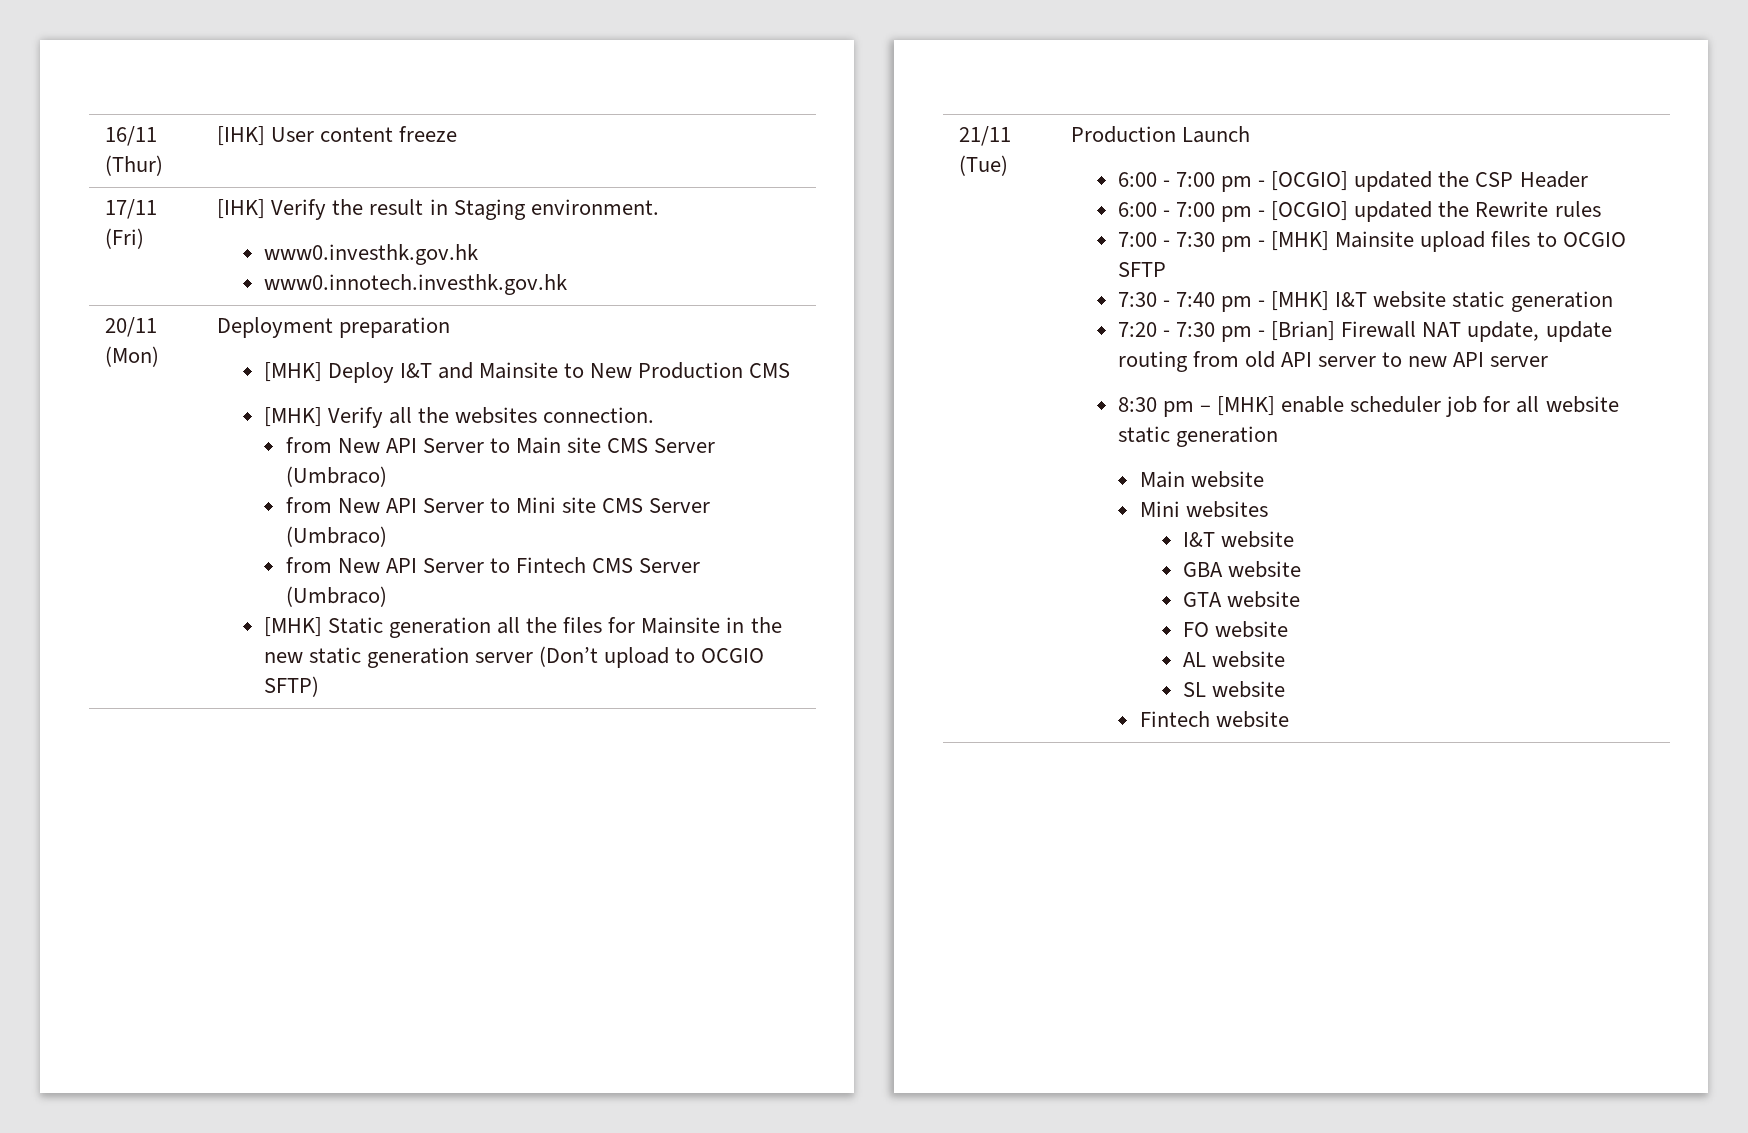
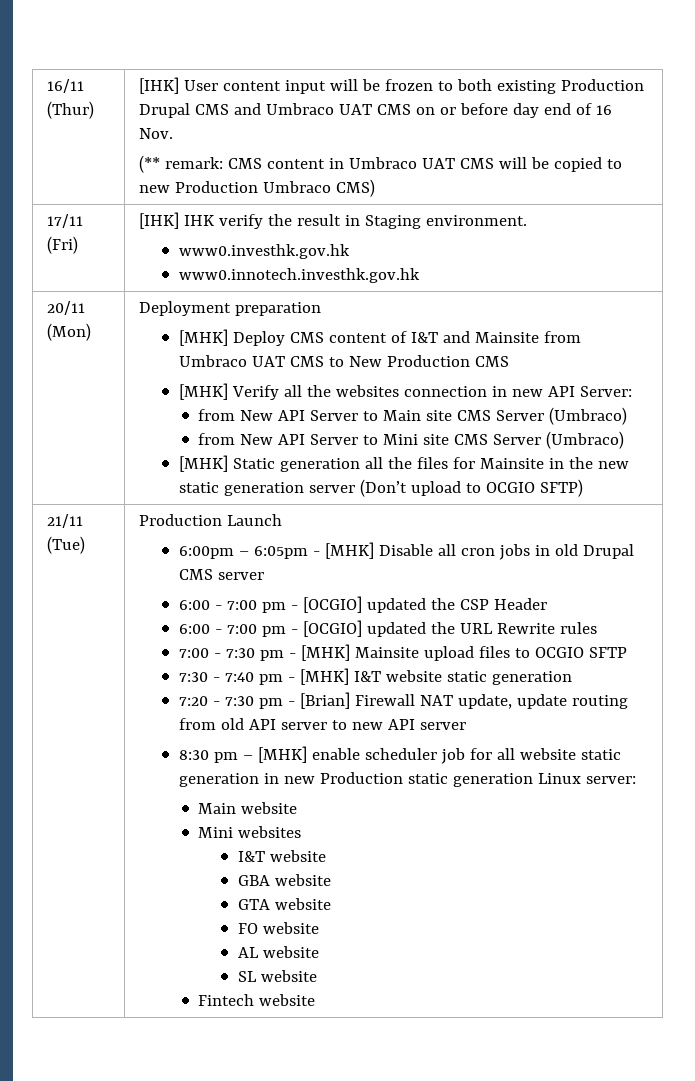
[399,126,458,142] freeze -> [284,79,644,94] [138,103,612,118] [138,128,173,139] [138,155,622,173] [138,179,375,197] input will be frozen to both existing Production Drupal CMS and Umbraco UAT CMS on or before day end of 16 Nov. // (** remark: CMS content in Umbraco UAT CMS will be copied to new Production Umbraco CMS)
[271,199,327,220] Verify -> [183,214,263,229] IHK verify
[399,362,559,379] I&T and Mainsite -> [289,331,581,343] [178,355,324,367] CMS content of I&T and Mainsite from Umbraco UAT CMS
[543,407,655,423] connection. -> [403,386,632,397] connection in new API Server:
[285,557,701,573] [285,586,387,607] // from New API Server to Fintech CMS Server (Umbraco) -> (625, 440) none
(1251, 134) none -> [178,542,634,560] [178,569,264,580] // 6:00pm – 6:05pm - [MHK] Disable all cron jobs in old Drupal CMS server
(1470, 209) none -> [459,623,493,634] URL
(1278, 436) none -> [263,772,636,787] in new Production static generation Linux server:

